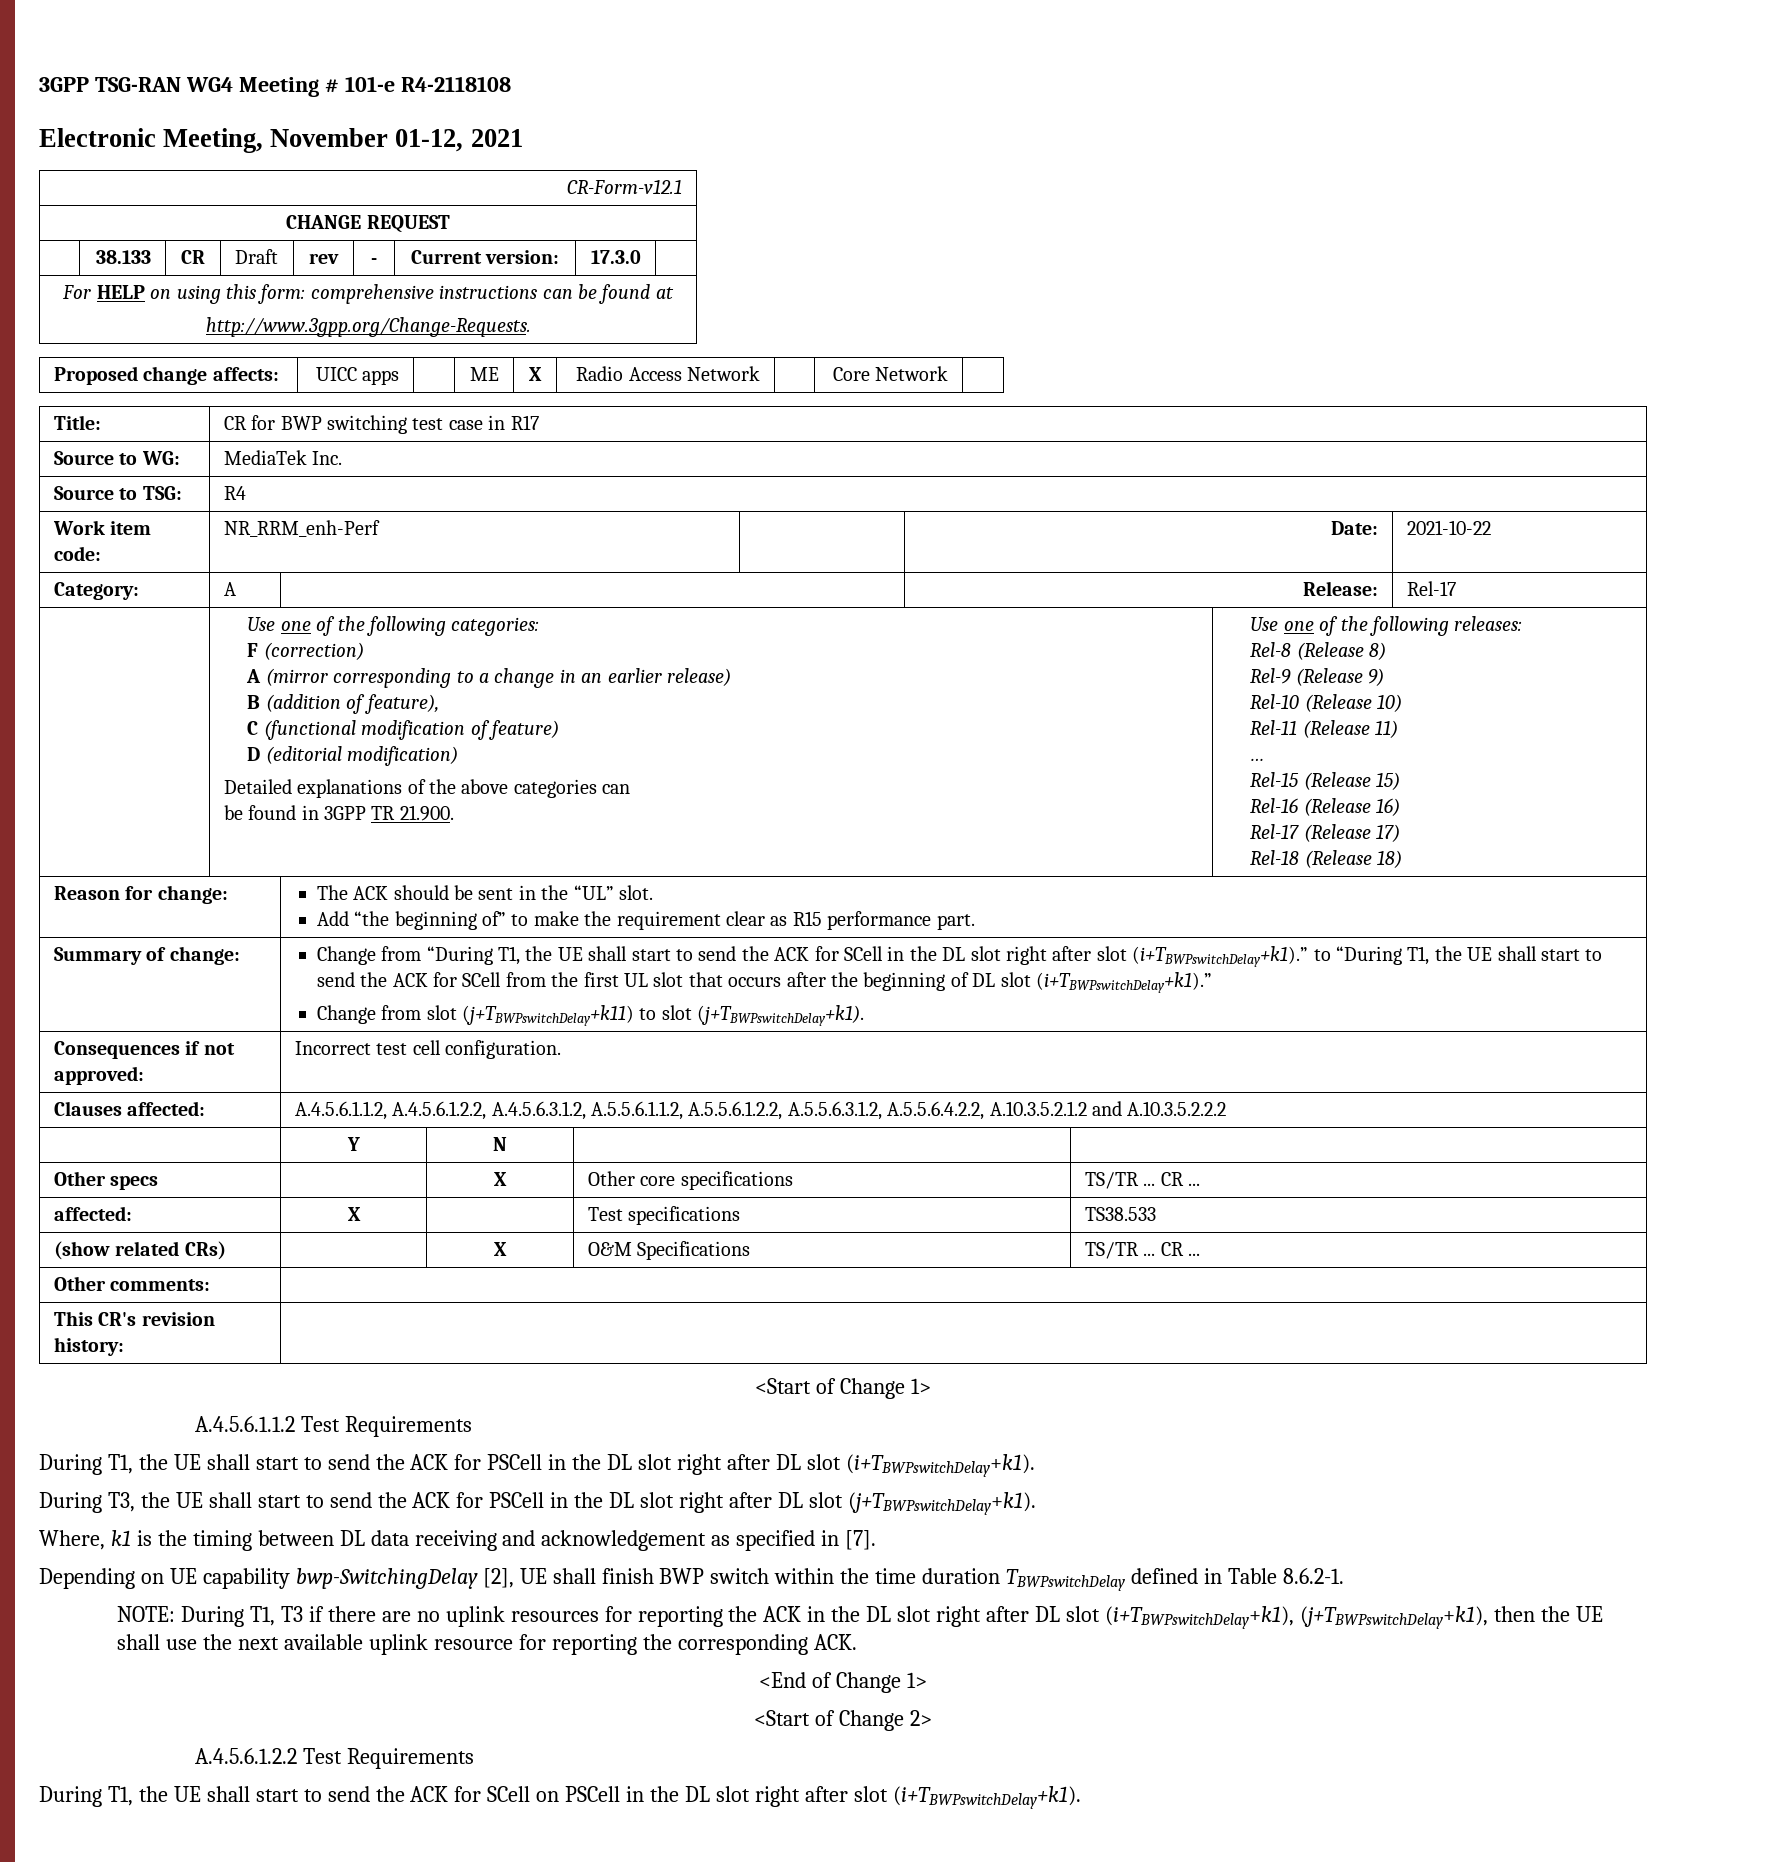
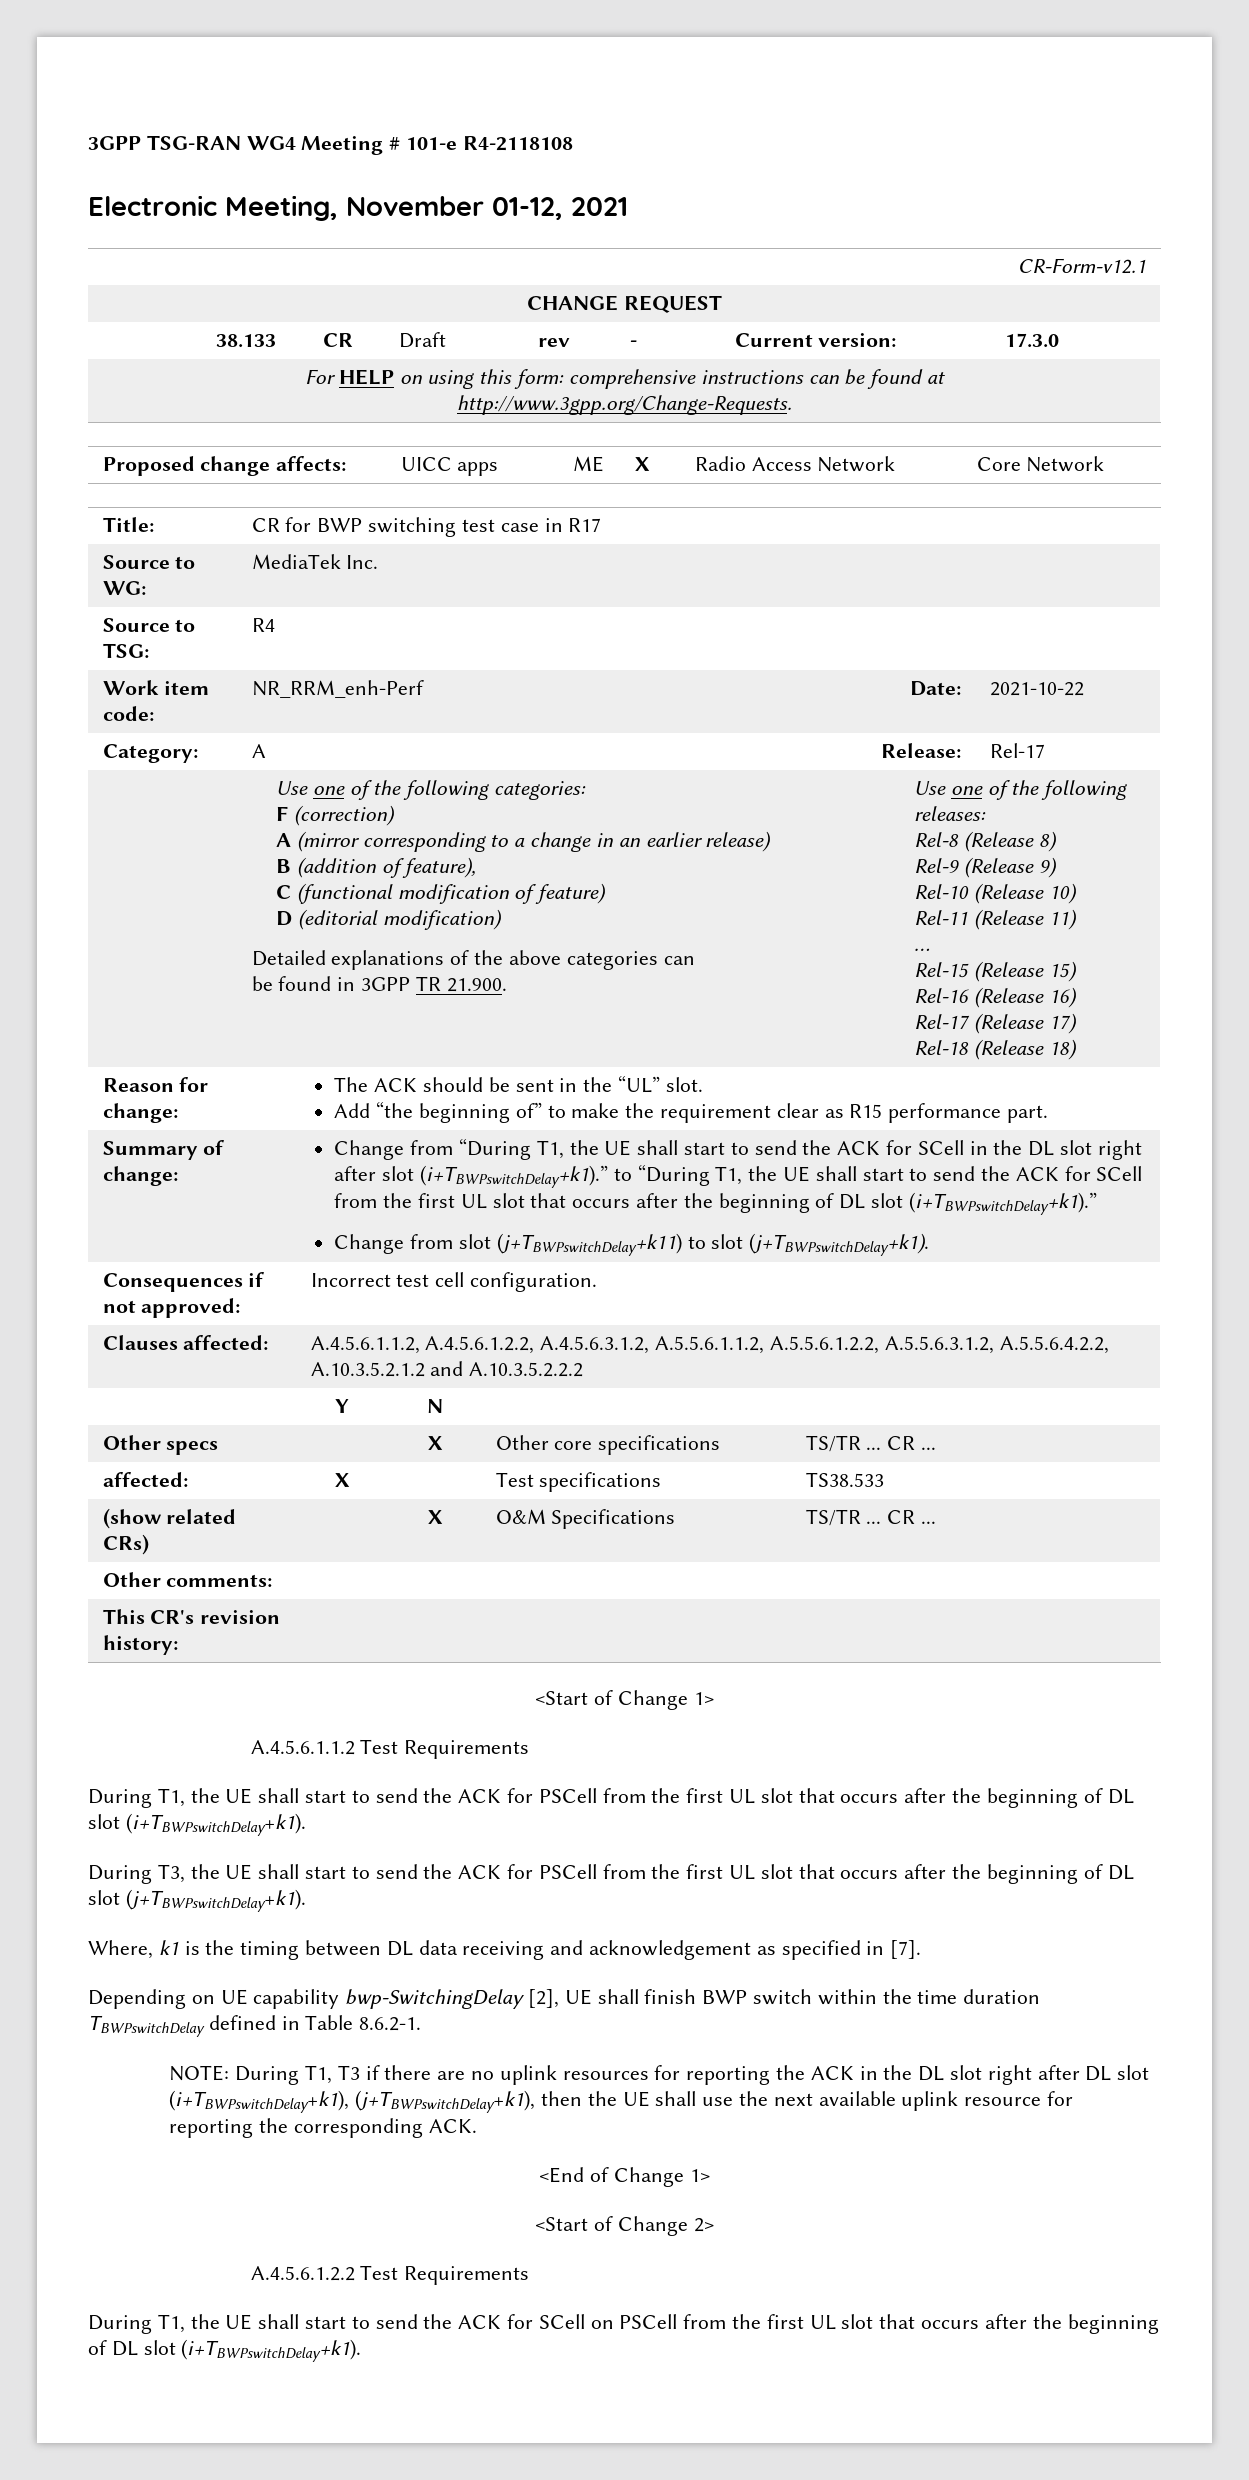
[548,1454,770,1475] in the DL slot right after -> [602,1788,1103,1808] from the first UL slot that occurs after the beginning of
[550,1492,772,1513] in the DL slot right after -> [602,1864,1103,1884] from the first UL slot that occurs after the beginning of
[626,1786,848,1807] in the DL slot right after -> [683,2314,1159,2334] [88,2340,138,2356] from the first UL slot that occurs after the beginning of DL

